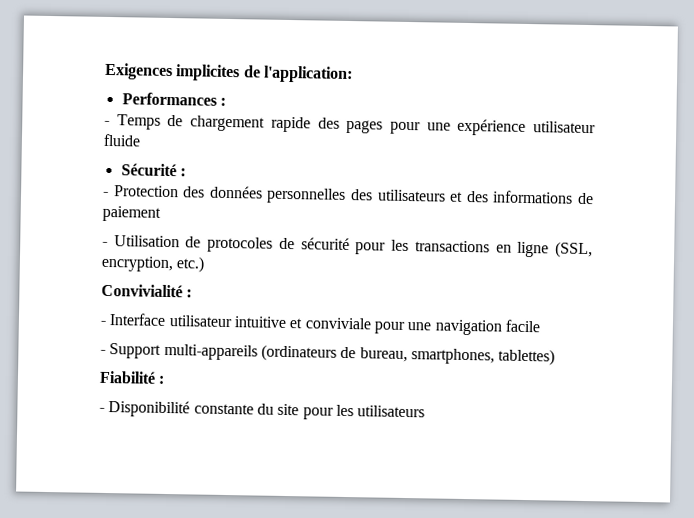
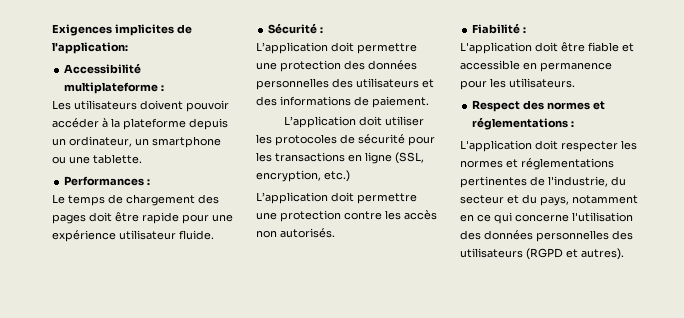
(353, 74) none -> [64,63,142,74] [64,82,165,94] [52,100,229,112] [52,118,228,130] [52,136,221,148] [52,154,142,164] // Accessibilité multiplateforme : // Les utilisateurs doivent pouvoir accéder à la plateforme depuis un ordinateur, un smartphone ou une tablette.
[104,114,161,130] - Temps -> [52,194,105,206] Le temps
[270,116,311,133] rapide -> (195, 200) none
(384, 126) none -> [89,212,179,224] doit être rapide
[103,133,141,147] fluide -> [179,230,214,240] fluide.
[103,185,179,198] - Protection -> [256,42,417,54] [256,60,341,72] L’application doit permettre une protection
[102,205,161,222] [102,235,202,248] paiement // - Utilisation de -> [372,96,429,108] [283,116,424,128] [256,134,272,144] paiement. // L’application doit utiliser les
[101,283,193,298] [100,313,541,336] [100,343,556,366] [99,370,166,384] [99,400,426,420] Convivialité : // - Interface utilisateur intuitive et conviviale pour une navigation facile // - Support multi-appareils (ordinateurs de bureau, smartphones, tablettes) // Fiabilité : // - Disponibilité constante du site pour les utilisateurs -> [256,192,417,204] [256,210,437,222] [256,228,335,238] [472,23,527,34] [460,42,634,54] [460,60,612,72] [460,78,575,90] [472,100,606,112] [472,117,575,130] [460,140,637,152] [460,158,614,170] [460,176,626,188] [460,194,638,206] [460,212,633,224] [460,230,633,242] [460,248,624,260] L’application doit permettre une protection contre les accès non autorisés. // Fiabilité : // L'application doit être fiable et accessible en permanence pour les utilisateurs. // Respect des normes et réglementations : // L'application doit respecter les normes et réglementations pertinentes de l'industrie, du secteur et du pays, notamment en ce qui concerne l'utilisation des données personnelles des utilisateurs (RGPD et autres).

